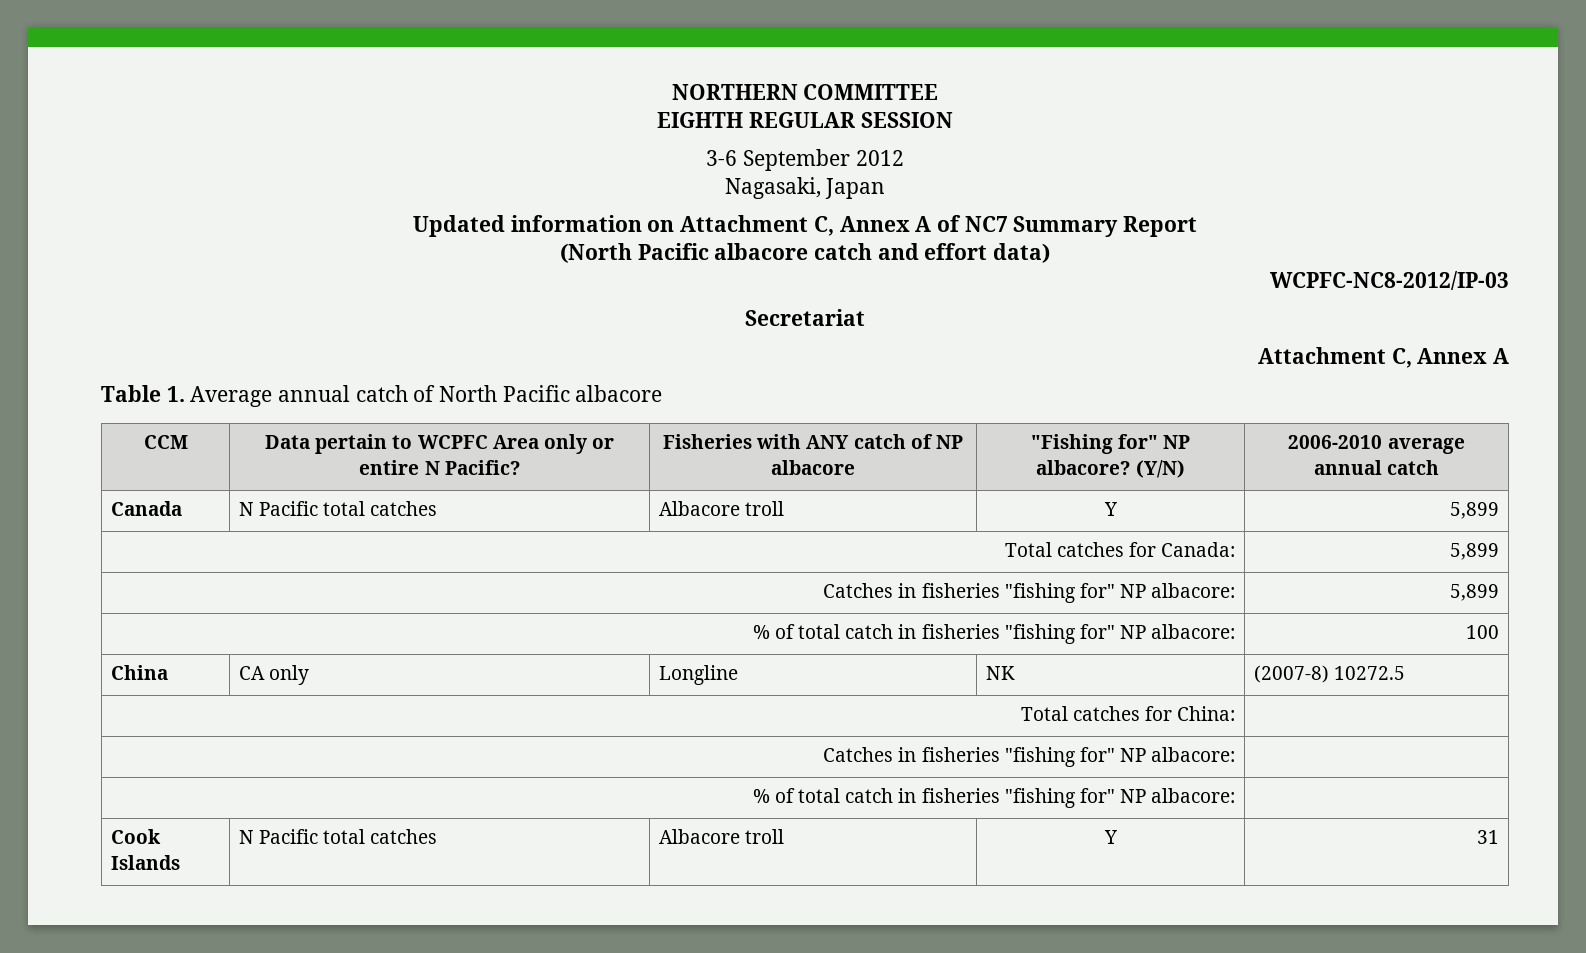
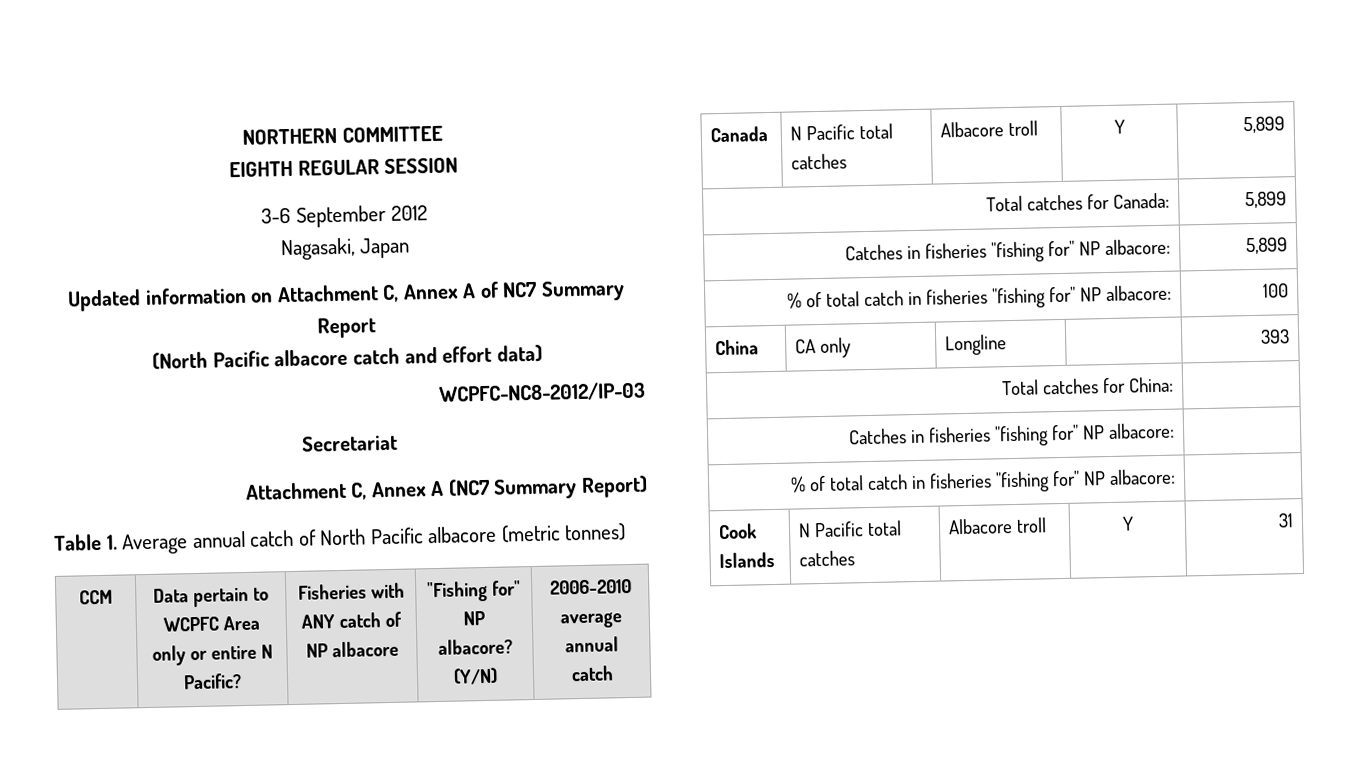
(1510, 356) none -> [447,475,649,500] (NC7 Summary Report)
(663, 393) none -> [500,523,627,543] (metric tonnes)
[985,666,1015,680] [1253,665,1406,683] NK | (2007-8) 10272.5 -> [1260,329,1291,344] | 393

